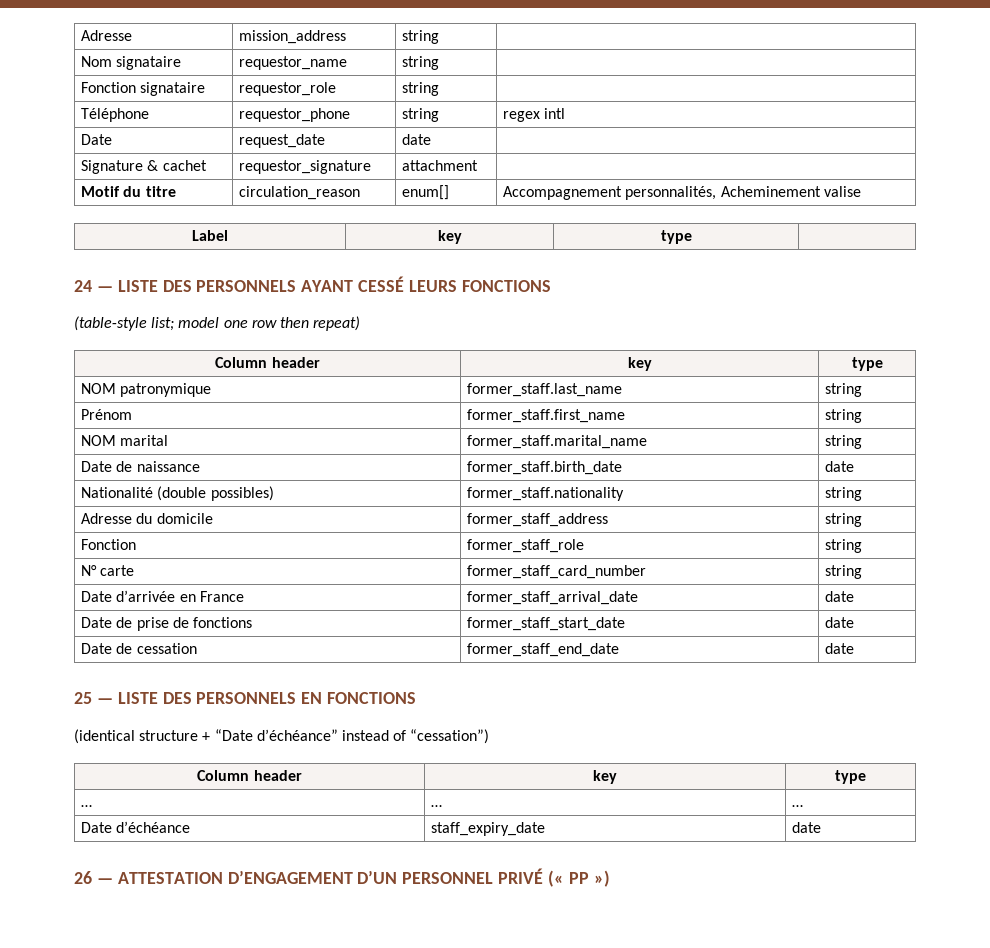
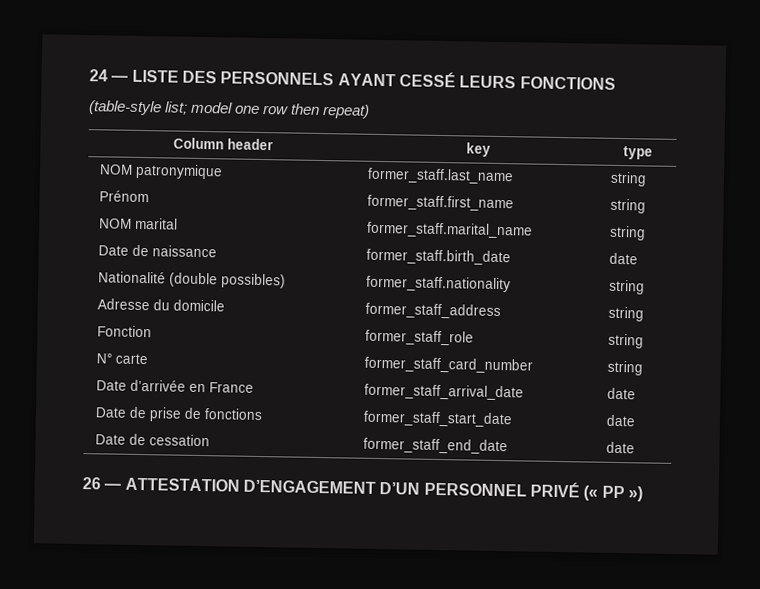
[81,30,133,41] [239,30,347,44] [402,30,440,44] [81,56,182,70] [239,56,348,70] [402,56,440,70] [81,82,206,96] [239,82,337,96] [402,82,440,96] [81,108,150,122] [239,108,351,122] [402,108,440,122] [503,108,566,122] [81,134,113,145] [239,134,326,148] [402,134,432,145] [81,160,207,174] [239,160,372,174] [402,160,479,171] [81,186,176,197] [239,186,361,200] [402,185,450,200] [503,186,861,200] [192,230,228,241] [437,230,462,244] [660,230,692,244] Adresse | mission_address | string | // Nom signataire | requestor_name | string | // Fonction signataire | requestor_role | string | // Téléphone | requestor_phone | string | regex intl // Date | request_date | date | // Signature & cachet | requestor_signature | attachment | // Motif du titre | circulation_reason | enum[] | Accompagnement personnalités, Acheminement valise // Label | key | type | // -> (89, 75) none
[74,692,417,704] [74,729,490,744] [197,770,302,781] [593,770,617,784] [835,770,867,784] [81,805,93,807] [431,805,443,807] [792,805,804,807] [81,821,191,833] [431,822,546,836] [792,822,822,833] // 25 — LISTE DES PERSONNELS EN FONCTIONS // (identical structure + “Date d’échéance” instead of “cessation”) // Column header | key | type // … | … | … // Date d’échéance | staff_expiry_date | date -> (635, 447) none

